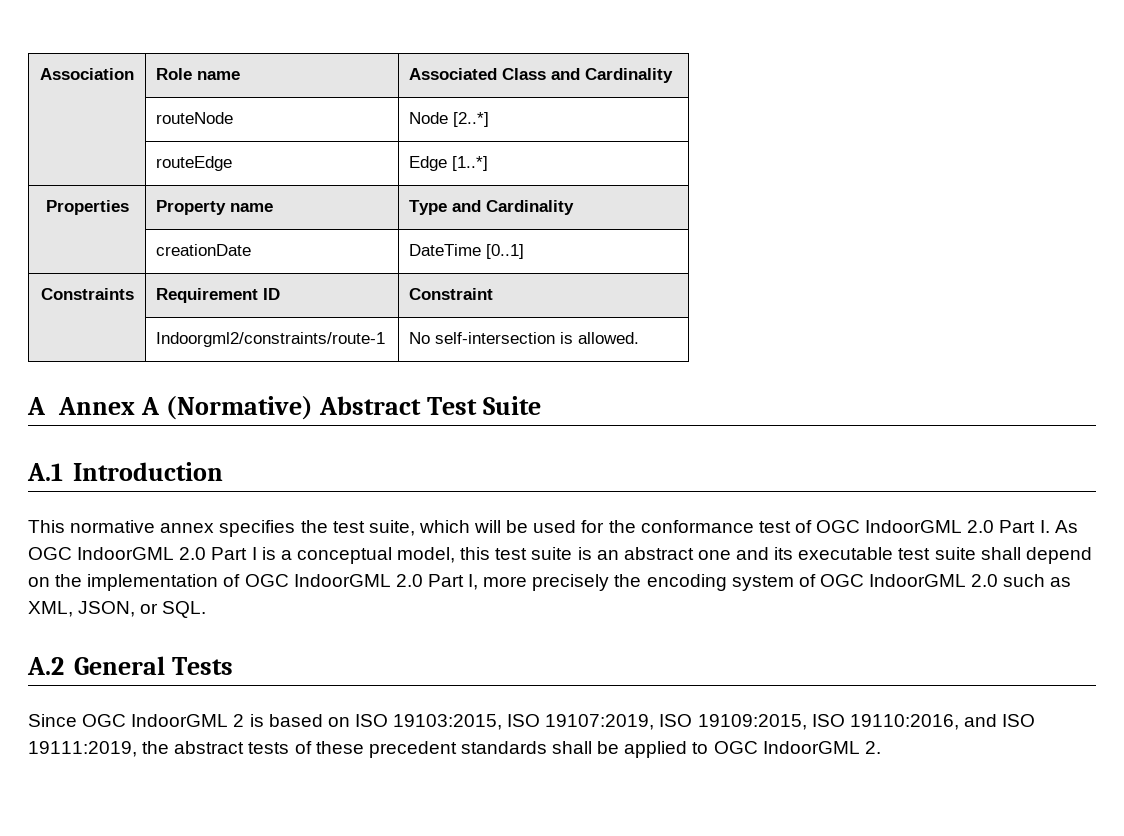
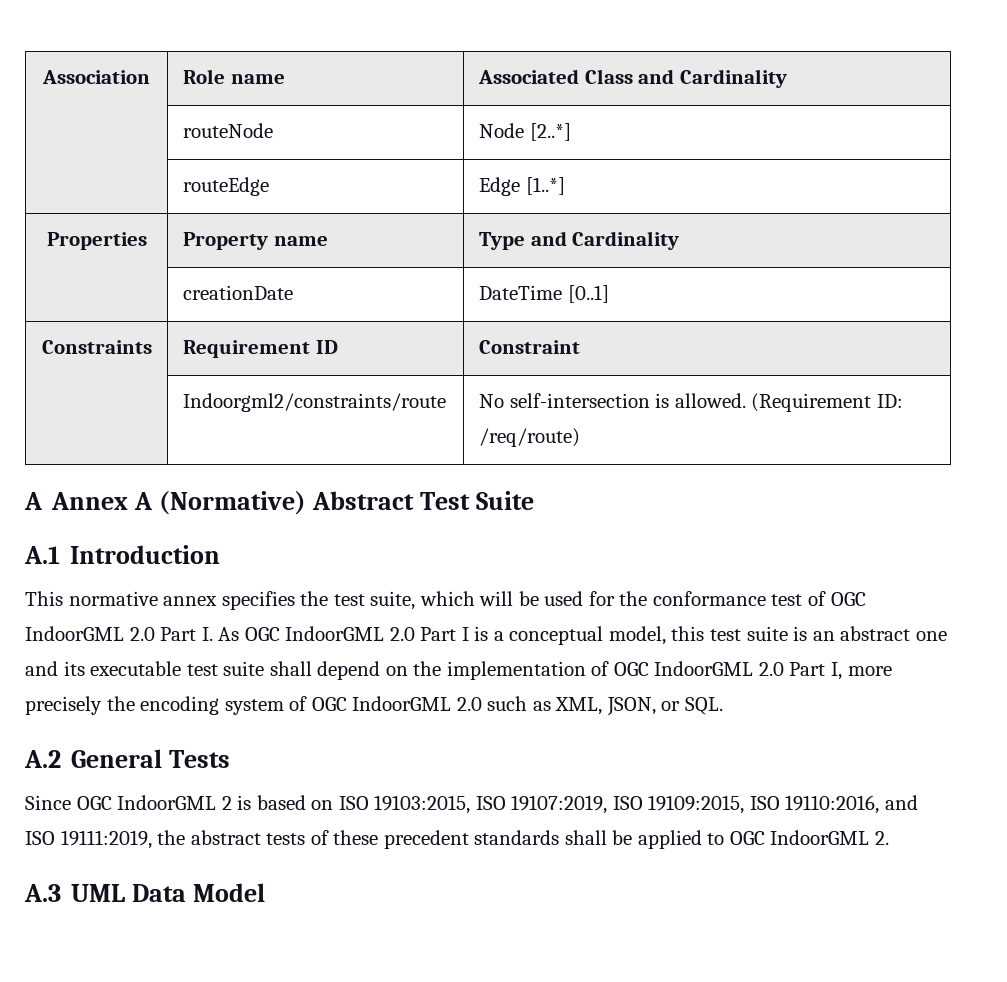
[156,332,386,347] Indoorgml2/constraints/route-1 -> [182,393,446,412] Indoorgml2/constraints/route
(640, 338) none -> [751,393,903,412] [478,428,580,447] (Requirement ID: /req/route)
(881, 747) none -> [24,883,266,902] // A.3 UML Data Model

